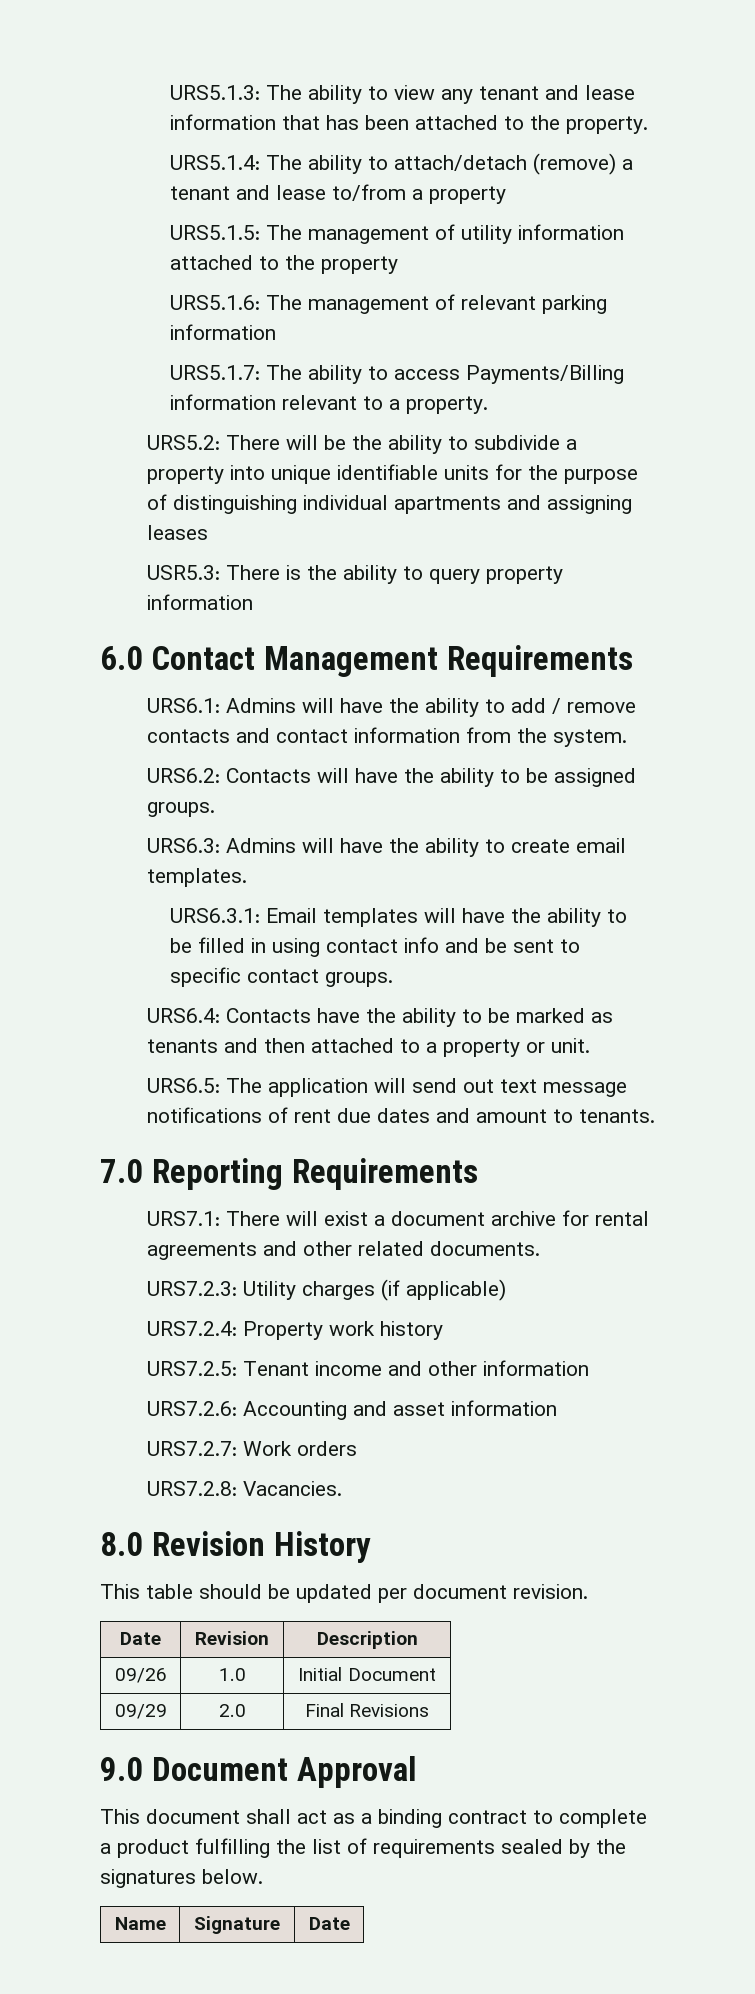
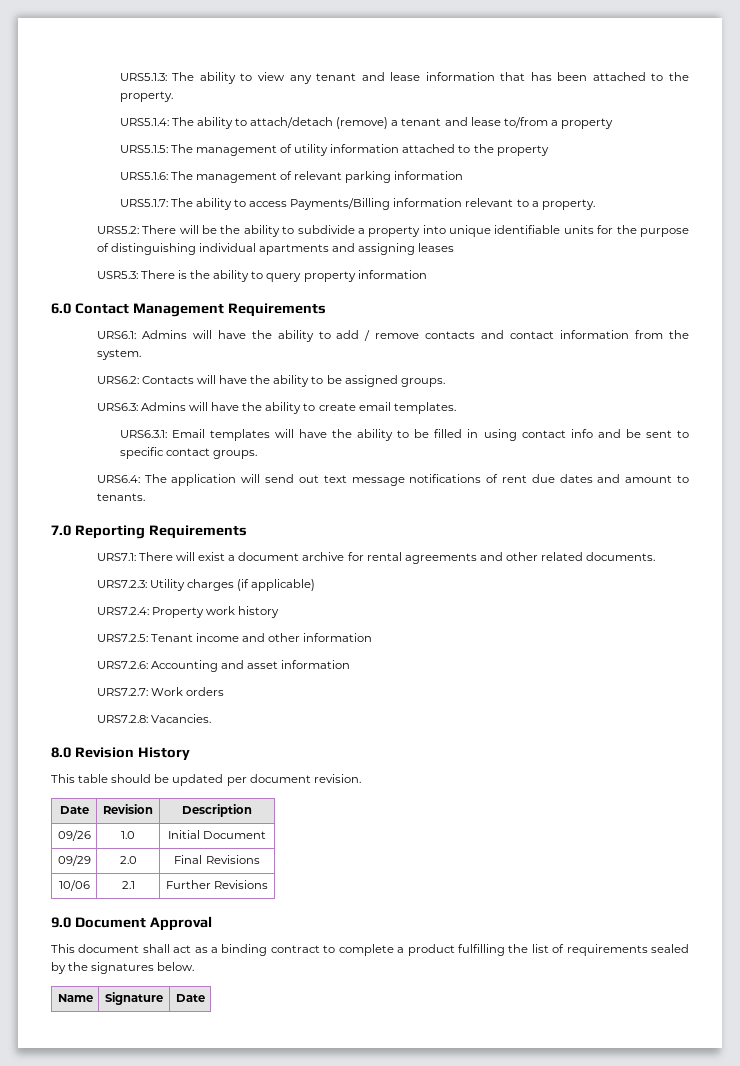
[225,1008,613,1027] [146,1038,590,1057] [146,1078,220,1093] Contacts have the ability to be marked as tenants and then attached to a property or unit. // URS6.5: -> (140, 479) none
(430, 1710) none -> [58,880,90,891] [121,881,135,889] [165,880,269,889] // 10/06 | 2.1 | Further Revisions

